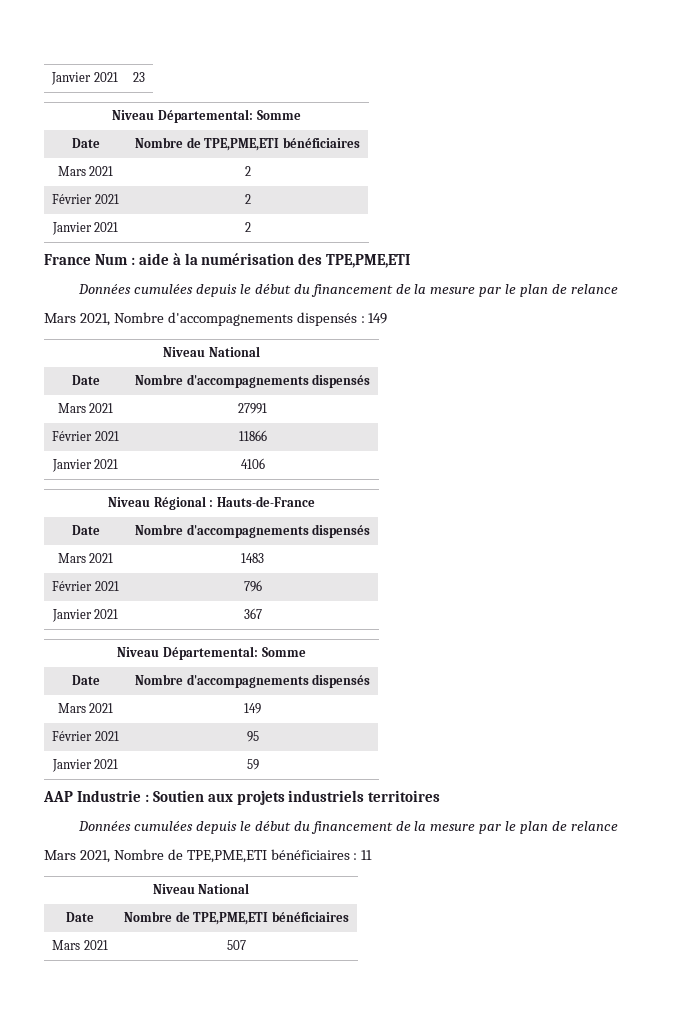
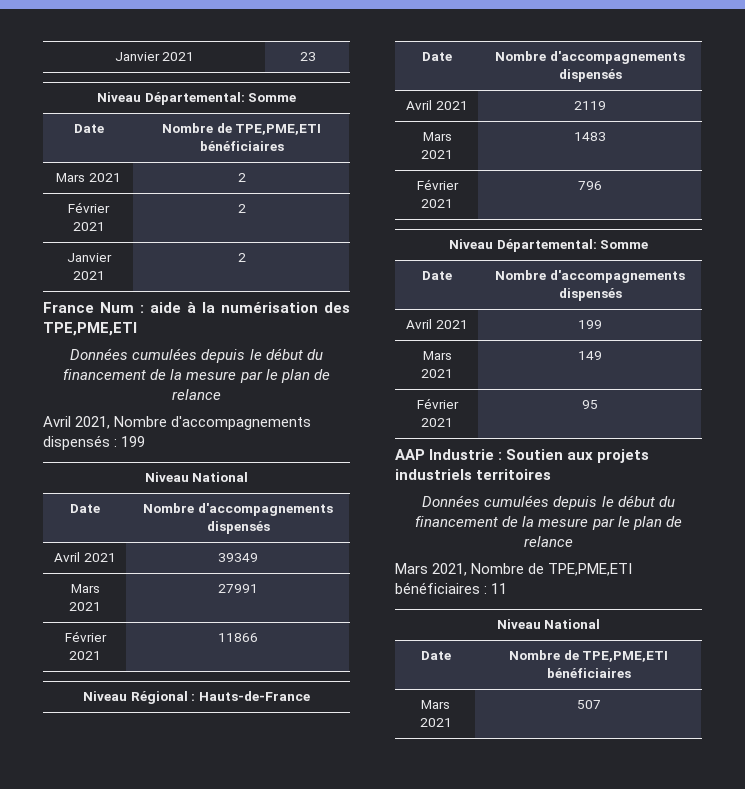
[44,313,76,323] Mars -> [43,416,71,427] Avril
[368,313,388,324] 149 -> [121,436,146,447] 199
(371, 381) none -> [54,552,116,562] [218,553,258,562] // Avril 2021 | 39349
[51,459,119,472] [240,458,265,469] // Janvier 2021 | 4106 -> (258, 637) none
(371, 531) none -> [406,100,468,110] [574,101,606,110] // Avril 2021 | 2119
[51,609,119,622] [243,608,262,619] // Janvier 2021 | 367 -> (602, 185) none
(371, 681) none -> [406,319,468,329] [578,320,602,329] // Avril 2021 | 199
[51,759,119,772] [246,759,259,770] // Janvier 2021 | 59 -> (598, 404) none

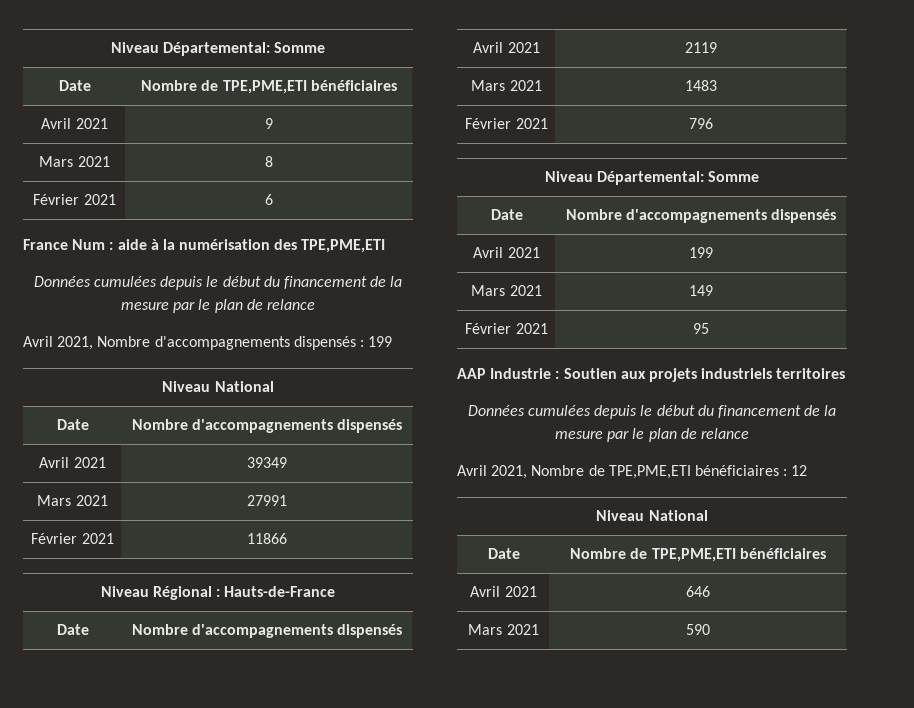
[114,52,195,61] [299,52,316,61] Janvier 2021 | 23 // -> (110, 47) none
[56,173,121,182] [237,173,246,182] [68,202,110,213] [72,222,105,231] [237,204,246,213] [66,253,112,262] [72,271,105,280] [237,253,246,262] // Mars 2021 | 2 // Février 2021 | 2 // Janvier 2021 | 2 -> [41,118,108,129] [265,118,273,129] [39,156,110,167] [265,156,273,167] [33,194,116,205] [265,194,273,205] // Avril 2021 | 9 // Mars 2021 | 8 // Février 2021 | 6
[395,563,428,574] Mars -> [457,465,487,476] Avril
[491,583,508,594] 11 -> [791,465,808,476] 12
[421,700,450,709] [419,718,452,727] [576,700,601,709] // Mars 2021 | 507 -> [470,586,537,597] [686,586,710,597] [468,624,539,635] [686,624,710,635] // Avril 2021 | 646 // Mars 2021 | 590

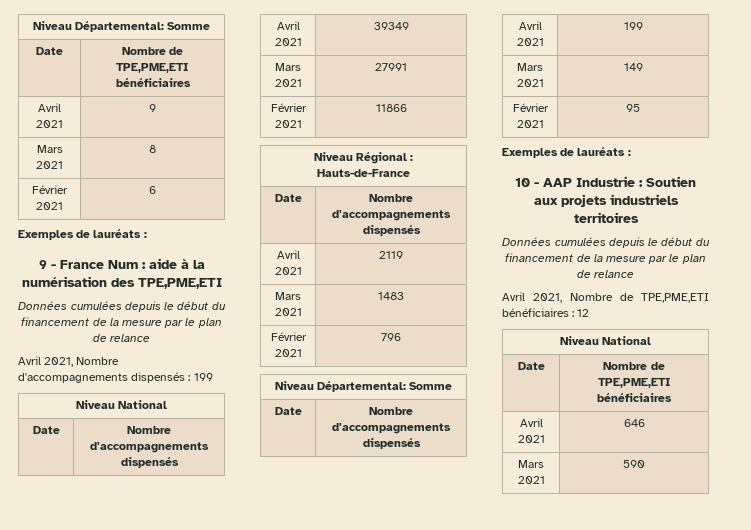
(273, 199) none -> [18,229,147,240] [38,260,56,269] Exemples de lauréats : // 9 -
(709, 328) none -> [502,147,631,158] [515,178,539,187] Exemples de lauréats : // 10 -

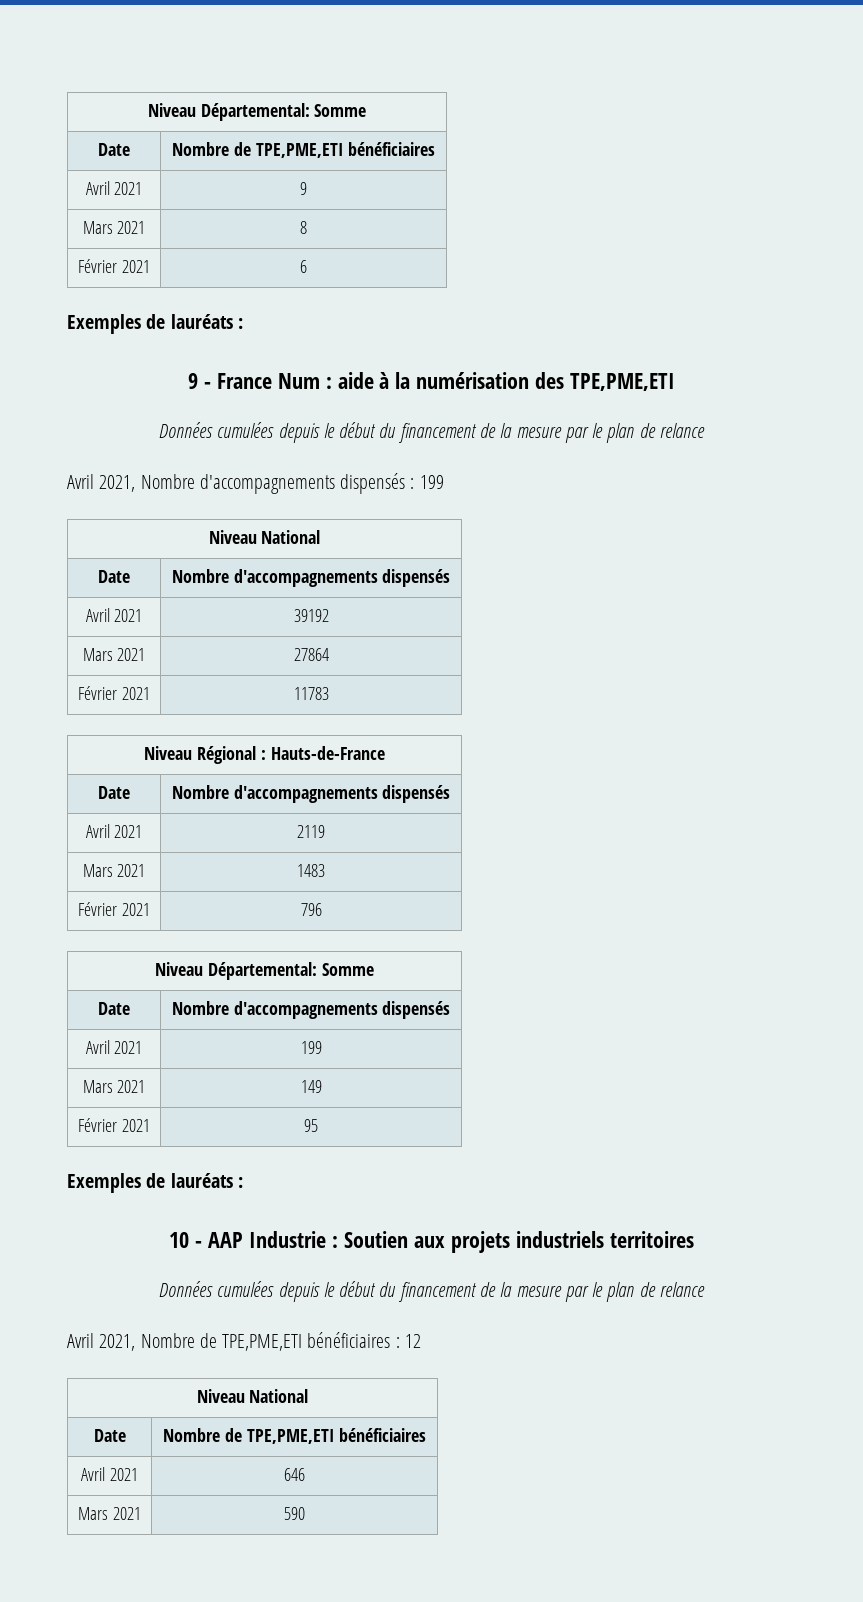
[373,22,409,30] [275,63,301,71] [274,79,302,87] [375,63,407,71] [270,103,307,112] [274,120,302,128] [375,104,407,112] 39349 // Mars 2021 | 27991 // Février 2021 | 11866 -> [293,609,329,622] [82,648,146,661] [293,648,329,661] [78,686,150,700] [293,687,329,700] 39192 // Mars 2021 | 27864 // Février 2021 | 11783

